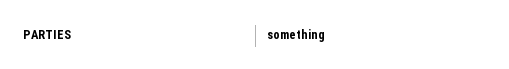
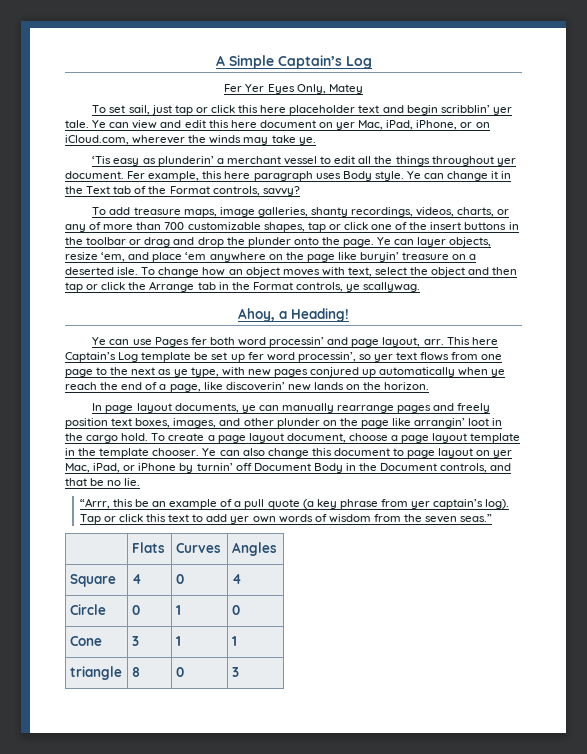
[23,30,71,39] [267,29,325,42] PARTIES // something -> [215,55,372,69] [224,84,363,94] [92,105,512,115] [65,120,490,130] [65,135,316,145] [92,156,516,166] [65,171,512,181] [65,186,300,196] [92,207,510,217] [65,222,519,232] [65,237,492,247] [65,252,477,262] [65,267,518,277] [65,281,421,292] [238,308,349,322] [92,337,498,347] [65,352,503,362] [65,367,506,377] [65,382,430,392] [92,403,491,413] [65,418,503,428] [65,433,521,443] [65,448,513,458] [65,463,512,473] [65,478,141,486] [79,498,510,509] [79,514,493,524] [131,542,165,553] [175,543,221,553] [231,542,277,556] [69,574,116,587] [131,574,142,584] [175,574,184,584] [231,574,242,584] [69,604,106,615] [131,605,140,615] [175,605,181,615] [231,605,240,615] [69,636,102,646] [131,636,139,646] [175,636,181,646] [231,636,237,646] [69,666,122,680] [131,667,140,677] [175,667,184,677] [231,667,239,677] A Simple Captain’s Log // Fer Yer Eyes Only, Matey // To set sail, just tap or click this here placeholder text and begin scribblin’ yer tale. Ye can view and edit this here document on yer Mac, iPad, iPhone, or on iCloud.com, wherever the winds may take ye. // ‘Tis easy as plunderin’ a merchant vessel to edit all the things throughout yer document. Fer example, this here paragraph uses Body style. Ye can change it in the Text tab of the Format controls, savvy? // To add treasure maps, image galleries, shanty recordings, videos, charts, or any of more than 700 customizable shapes, tap or click one of the insert buttons in the toolbar or drag and drop the plunder onto the page. Ye can layer objects, resize ‘em, and place ‘em anywhere on the page like buryin’ treasure on a deserted isle. To change how an object moves with text, select the object and then tap or click the Arrange tab in the Format controls, ye scallywag. // Ahoy, a Heading! // Ye can use Pages fer both word processin’ and page layout, arr. This here Captain’s Log template be set up fer word processin’, so yer text flows from one page to the next as ye type, with new pages conjured up automatically when ye reach the end of a page, like discoverin’ new lands on the horizon. // In page layout documents, ye can manually rearrange pages and freely position text boxes, images, and other plunder on the page like arrangin’ loot in the cargo hold. To create a page layout document, choose a page layout template in the template chooser. Ye can also change this document to page layout on yer Mac, iPad, or iPhone by turnin’ off Document Body in the Document controls, and that be no lie. // “Arrr, this be an example of a pull quote (a key phrase from yer captain’s log). Tap or click this text to add yer own words of wisdom from the seven seas.” // | Flats | Curves | Angles // Square | 4 | 0 | 4 // Circle | 0 | 1 | 0 // Cone | 3 | 1 | 1 // triangle | 8 | 0 | 3

